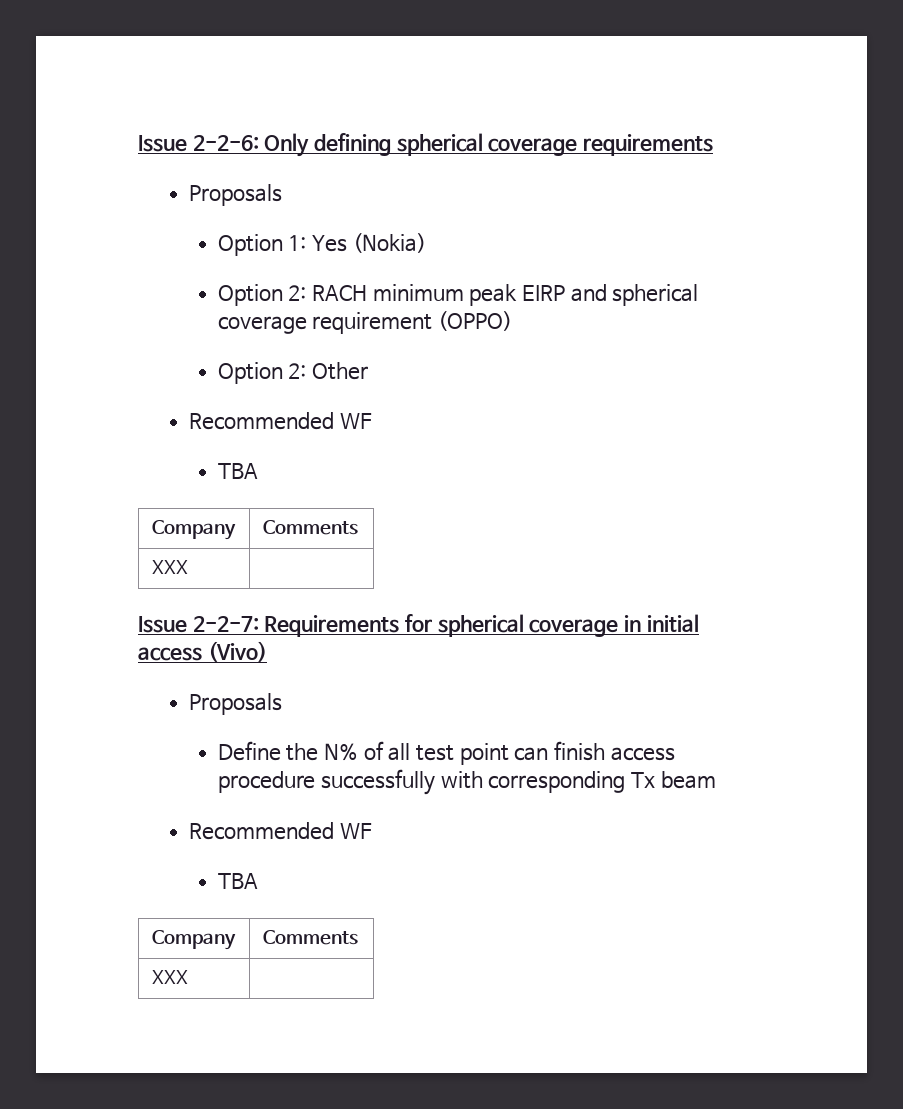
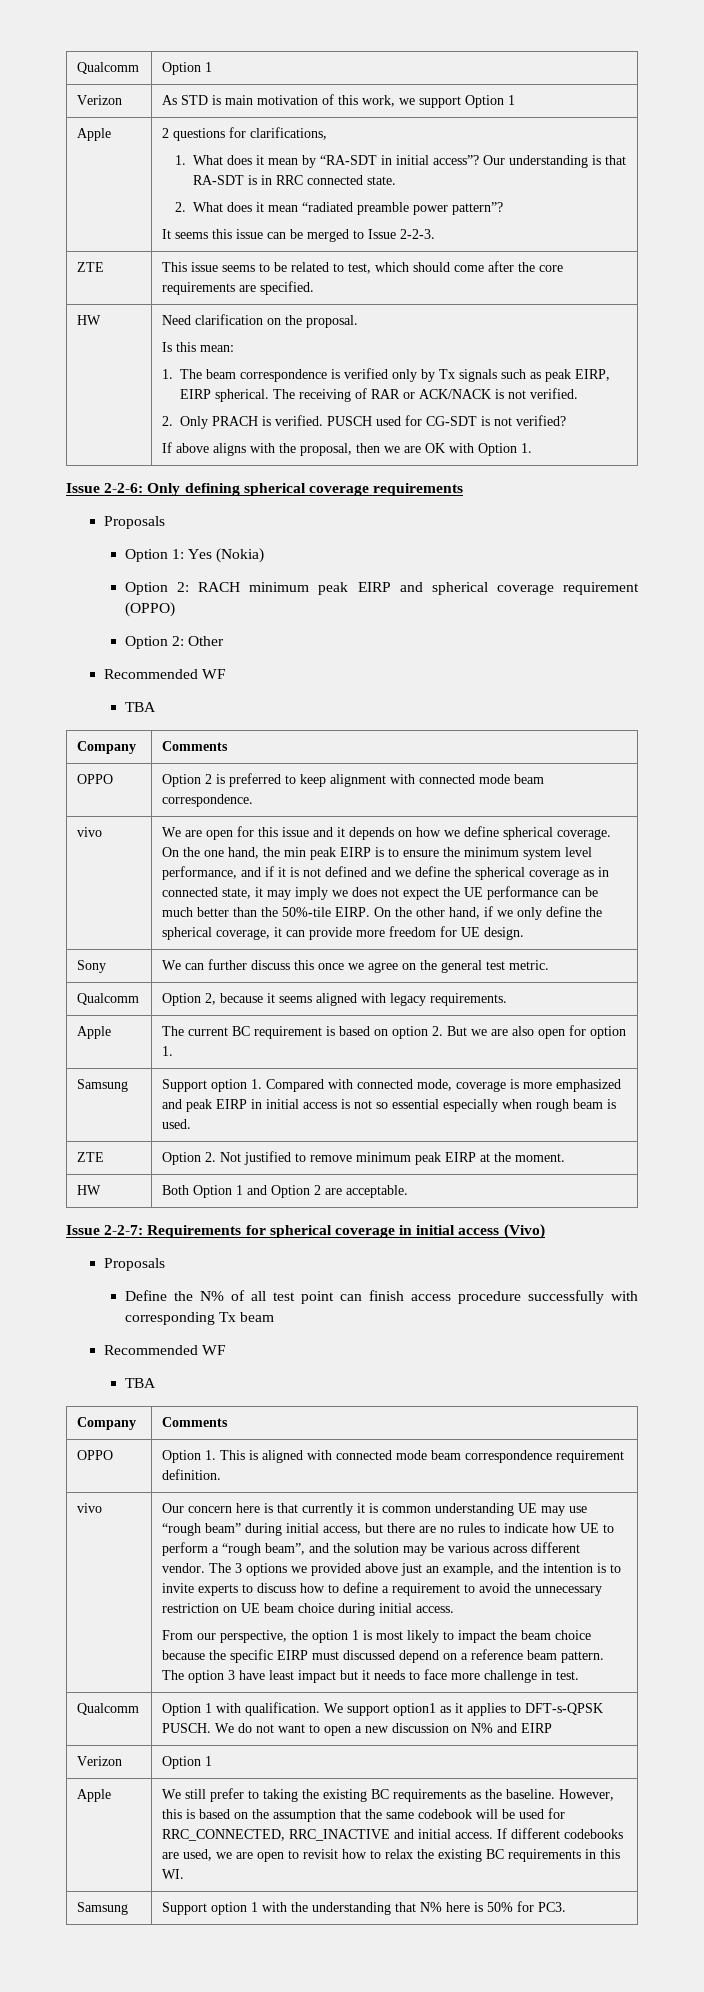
(138, 143) none -> [77,62,140,74] [162,62,213,75] [77,95,123,105] [162,94,516,108] [77,128,112,141] [162,127,328,141] [174,155,626,168] [192,175,396,185] [174,202,503,215] [162,229,436,242] [77,262,105,272] [162,261,564,274] [162,281,315,295] [77,315,102,325] [162,314,359,328] [162,342,235,352] [162,368,611,382] [180,388,579,402] [162,415,567,429] [162,442,533,456] Qualcomm | Option 1 // Verizon | As STD is main motivation of this work, we support Option 1 // Apple | 2 questions for clarifications, // 1. What does it mean by “RA-SDT in initial access”? Our understanding is that RA-SDT is in RRC connected state. // 2. What does it mean “radiated preamble power pattern”? // It seems this issue can be merged to Issue 2-2-3. // ZTE | This issue seems to be related to test, which should come after the core requirements are specified. // HW | Need clarification on the proposal. // Is this mean: // 1. The beam correspondence is verified only by Tx signals such as peak EIRP, EIRP spherical. The receiving of RAR or ACK/NACK is not verified. // 2. Only PRACH is verified. PUSCH used for CG-SDT is not verified? // If above aligns with the proposal, then we are OK with Option 1. //
[151,560,188,574] XXX | -> [77,774,114,784] [162,773,545,787] [162,794,254,807] [77,827,103,837] [162,826,612,840] [162,847,593,860] [162,866,610,880] [162,886,599,900] [162,906,603,920] [162,926,525,940] [77,960,107,973] [162,959,550,973] [77,993,140,1005] [162,993,508,1006] [77,1026,112,1039] [162,1025,627,1039] [162,1046,174,1056] [77,1079,129,1092] [162,1079,622,1092] [162,1099,617,1112] [162,1119,192,1129] [77,1152,105,1162] [162,1151,566,1165] [77,1185,102,1195] [162,1185,409,1198] OPPO | Option 2 is preferred to keep alignment with connected mode beam correspondence. // vivo | We are open for this issue and it depends on how we define spherical coverage. On the one hand, the min peak EIRP is to ensure the minimum system level performance, and if it is not defined and we define the spherical coverage as in connected state, it may imply we does not expect the UE performance can be much better than the 50%-tile EIRP. On the other hand, if we only define the spherical coverage, it can provide more freedom for UE design. // Sony | We can further discuss this once we agree on the general test metric. // Qualcomm | Option 2, because it seems aligned with legacy requirements. // Apple | The current BC requirement is based on option 2. But we are also open for option 1. // Samsung | Support option 1. Compared with connected mode, coverage is more emphasized and peak EIRP in initial access is not so essential especially when rough beam is used. // ZTE | Option 2. Not justified to remove minimum peak EIRP at the moment. // HW | Both Option 1 and Option 2 are acceptable.
[151,970,188,984] XXX | -> [77,1450,114,1460] [162,1450,625,1463] [162,1469,222,1480] [77,1503,103,1513] [162,1503,588,1516] [162,1523,615,1536] [162,1542,581,1556] [162,1563,622,1576] [162,1582,603,1596] [162,1603,455,1616] [162,1630,592,1643] [162,1649,605,1663] [162,1669,580,1683] [77,1703,140,1715] [162,1702,604,1716] [162,1723,553,1736] [77,1756,123,1766] [162,1756,213,1769] [77,1789,112,1802] [162,1788,615,1802] [162,1808,566,1822] [162,1828,624,1841] [162,1849,621,1862] [162,1869,185,1879] [77,1902,129,1915] [162,1901,567,1915] OPPO | Option 1. This is aligned with connected mode beam correspondence requirement definition. // vivo | Our concern here is that currently it is common understanding UE may use “rough beam” during initial access, but there are no rules to indicate how UE to perform a “rough beam”, and the solution may be various across different vendor. The 3 options we provided above just an example, and the intention is to invite experts to discuss how to define a requirement to avoid the unnecessary restriction on UE beam choice during initial access. // From our perspective, the option 1 is most likely to impact the beam choice because the specific EIRP must discussed depend on a reference beam pattern. The option 3 have least impact but it needs to face more challenge in test. // Qualcomm | Option 1 with qualification. We support option1 as it applies to DFT-s-QPSK PUSCH. We do not want to open a new discussion on N% and EIRP // Verizon | Option 1 // Apple | We still prefer to taking the existing BC requirements as the baseline. However, this is based on the assumption that the same codebook will be used for RRC_CONNECTED, RRC_INACTIVE and initial access. If different codebooks are used, we are open to revisit how to relax the existing BC requirements in this WI. // Samsung | Support option 1 with the understanding that N% here is 50% for PC3.

